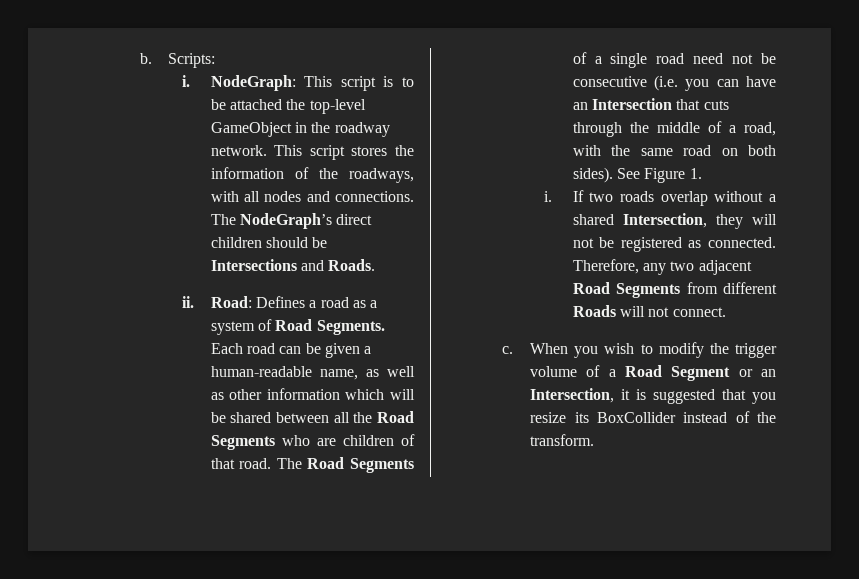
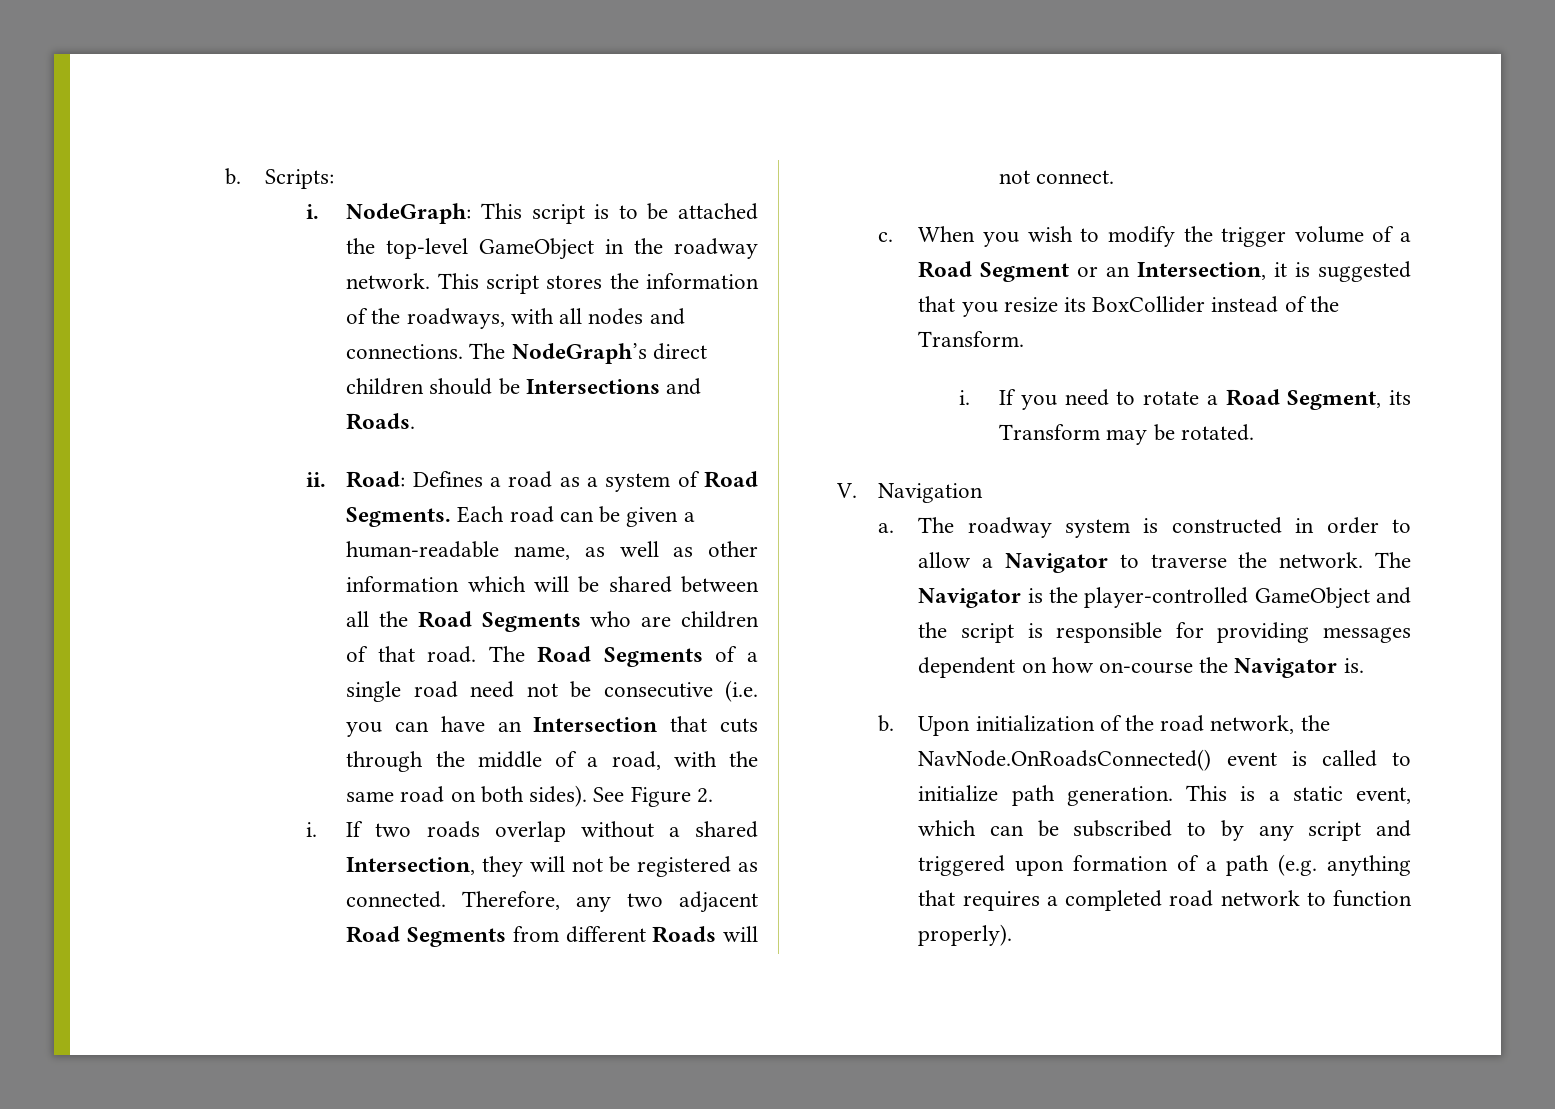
[689,168,702,179] 1. -> [696,788,713,803] 2.
[530,434,595,446] transform. -> [918,331,1025,347] [958,389,1412,410] [999,424,1254,445] [836,483,983,503] [877,517,1411,538] [918,552,1411,573] [918,587,1411,609] [918,622,1411,643] [918,657,1364,678] [877,715,1330,736] [918,749,1411,771] [918,785,1411,806] [918,820,1411,841] [918,854,1411,876] [918,890,1412,911] [918,924,1013,946] Transform. // i. If you need to rotate a Road Segment, its Transform may be rotated. // V. Navigation // a. The roadway system is constructed in order to allow a Navigator to traverse the network. The Navigator is the player-controlled GameObject and the script is responsible for providing messages dependent on how on-course the Navigator is. // b. Upon initialization of the road network, the NavNode.OnRoadsConnected() event is called to initialize path generation. This is a static event, which can be subscribed to by any script and triggered upon formation of a path (e.g. anything that requires a completed road network to function properly).

